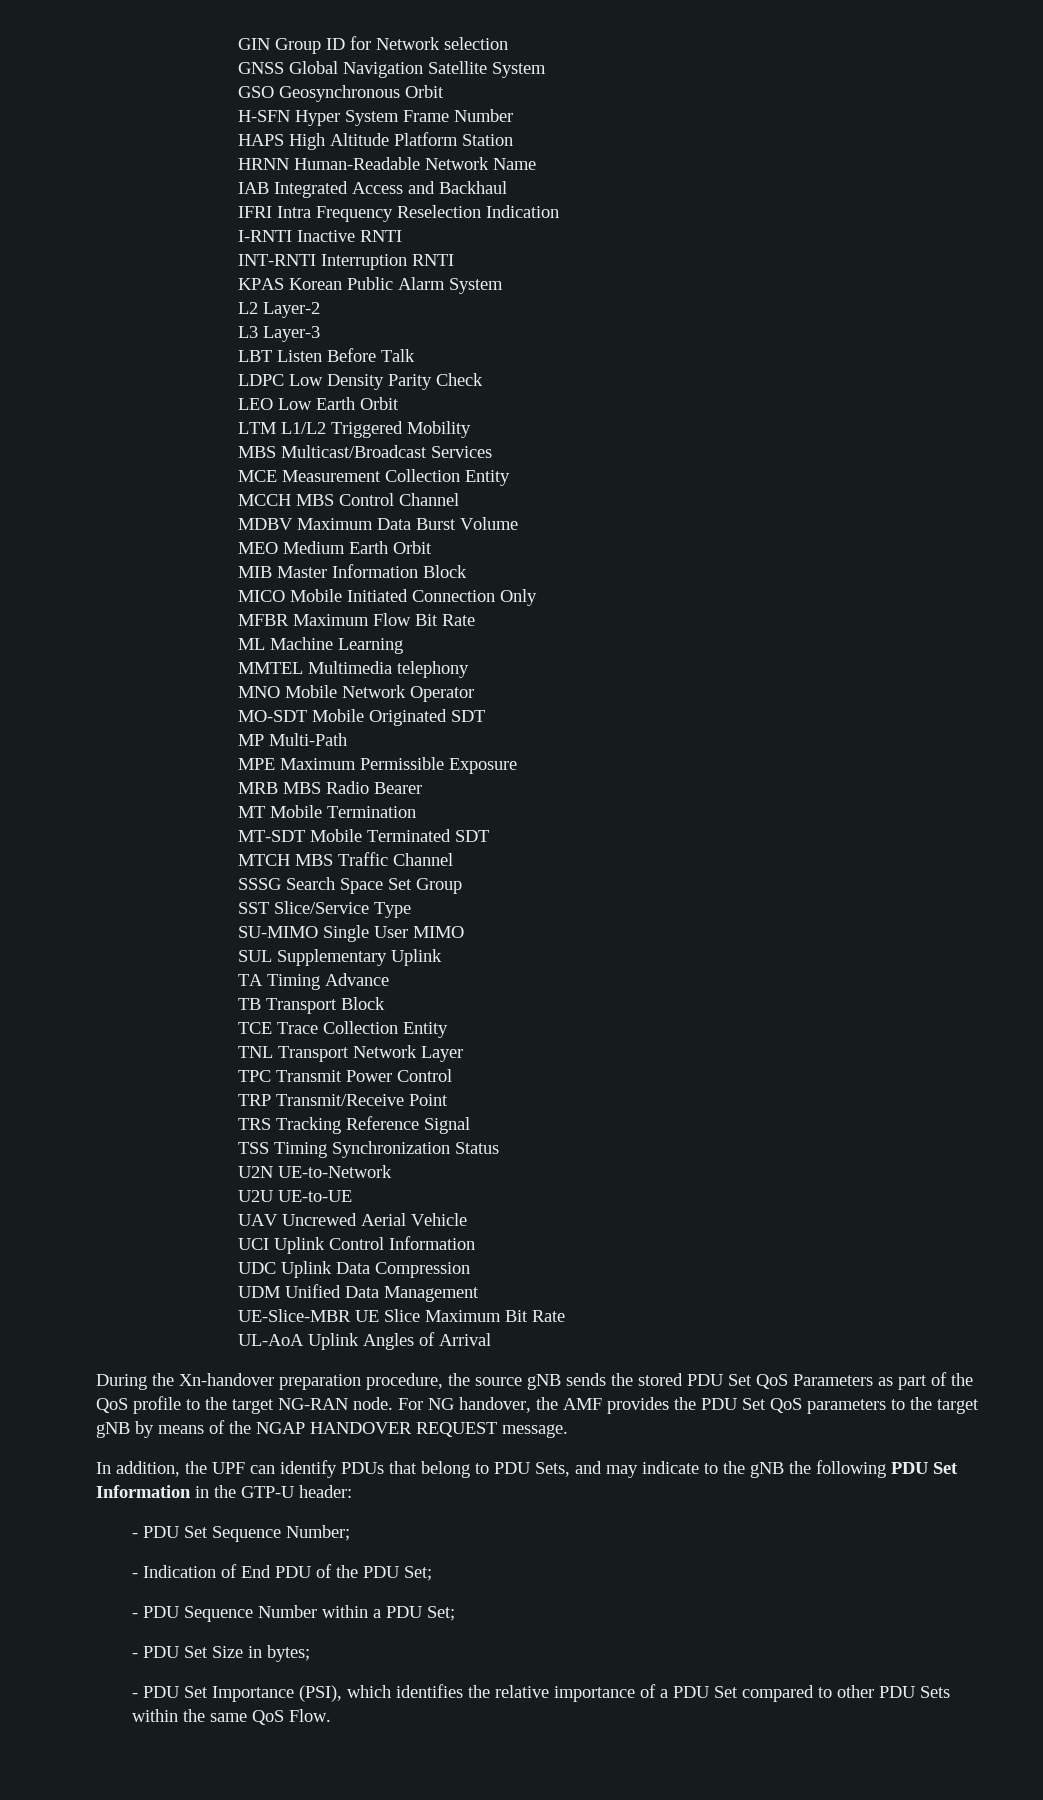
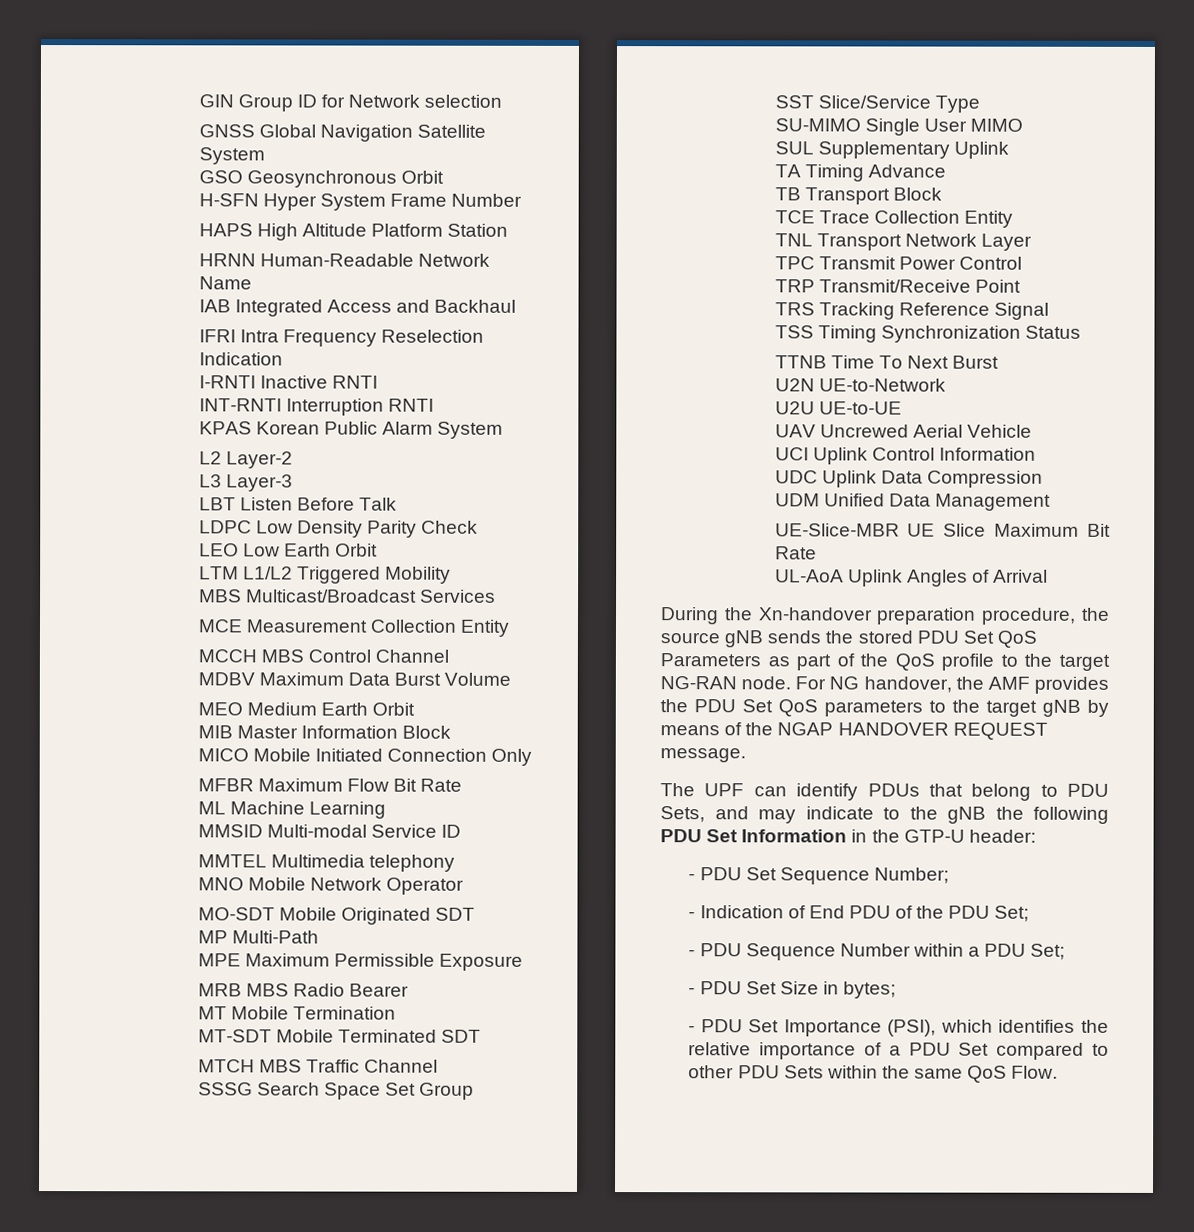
(404, 646) none -> [197,824,462,838] // MMSID Multi-modal Service ID
(500, 1148) none -> [774,355,1000,369] // TTNB Time To Next Burst
[96,1461,207,1477] In addition, the -> [660,783,695,797] The

